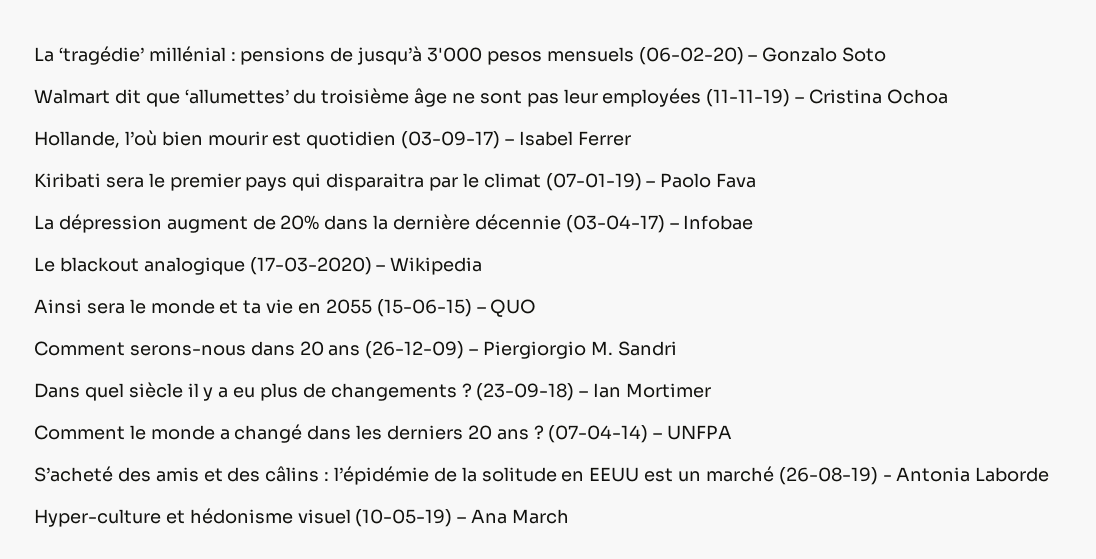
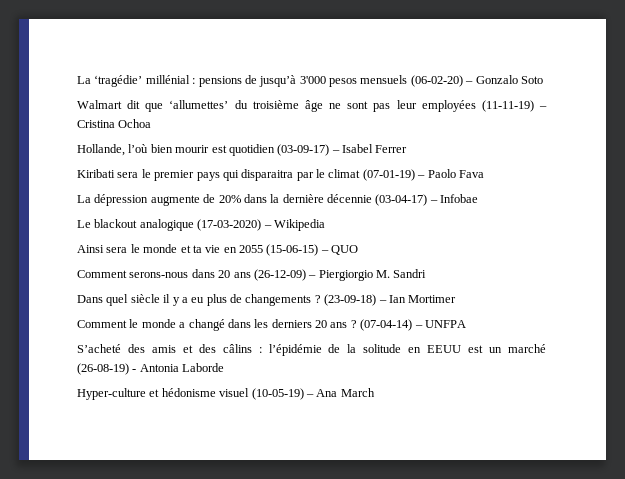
[166,216,248,233] augment -> [150,195,200,206] augmente

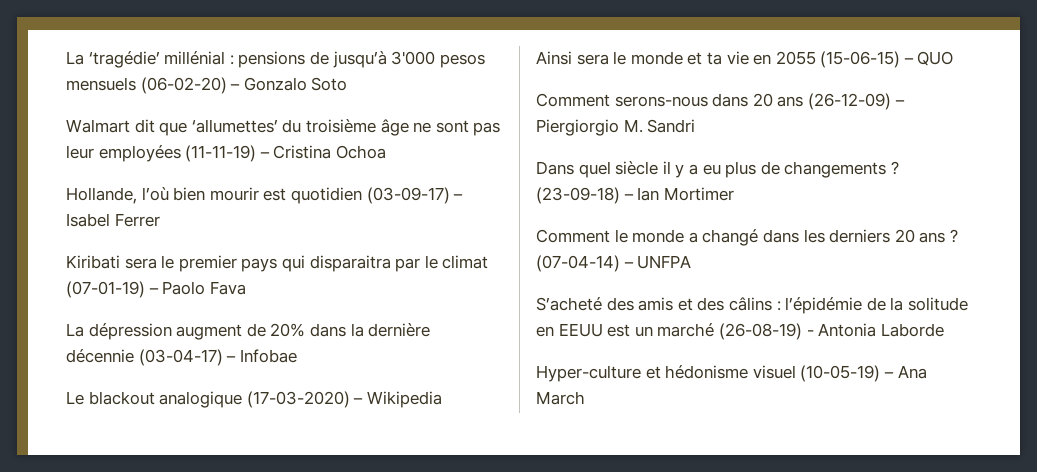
[150,195,200,206] augmente -> [176,324,243,340] augment

